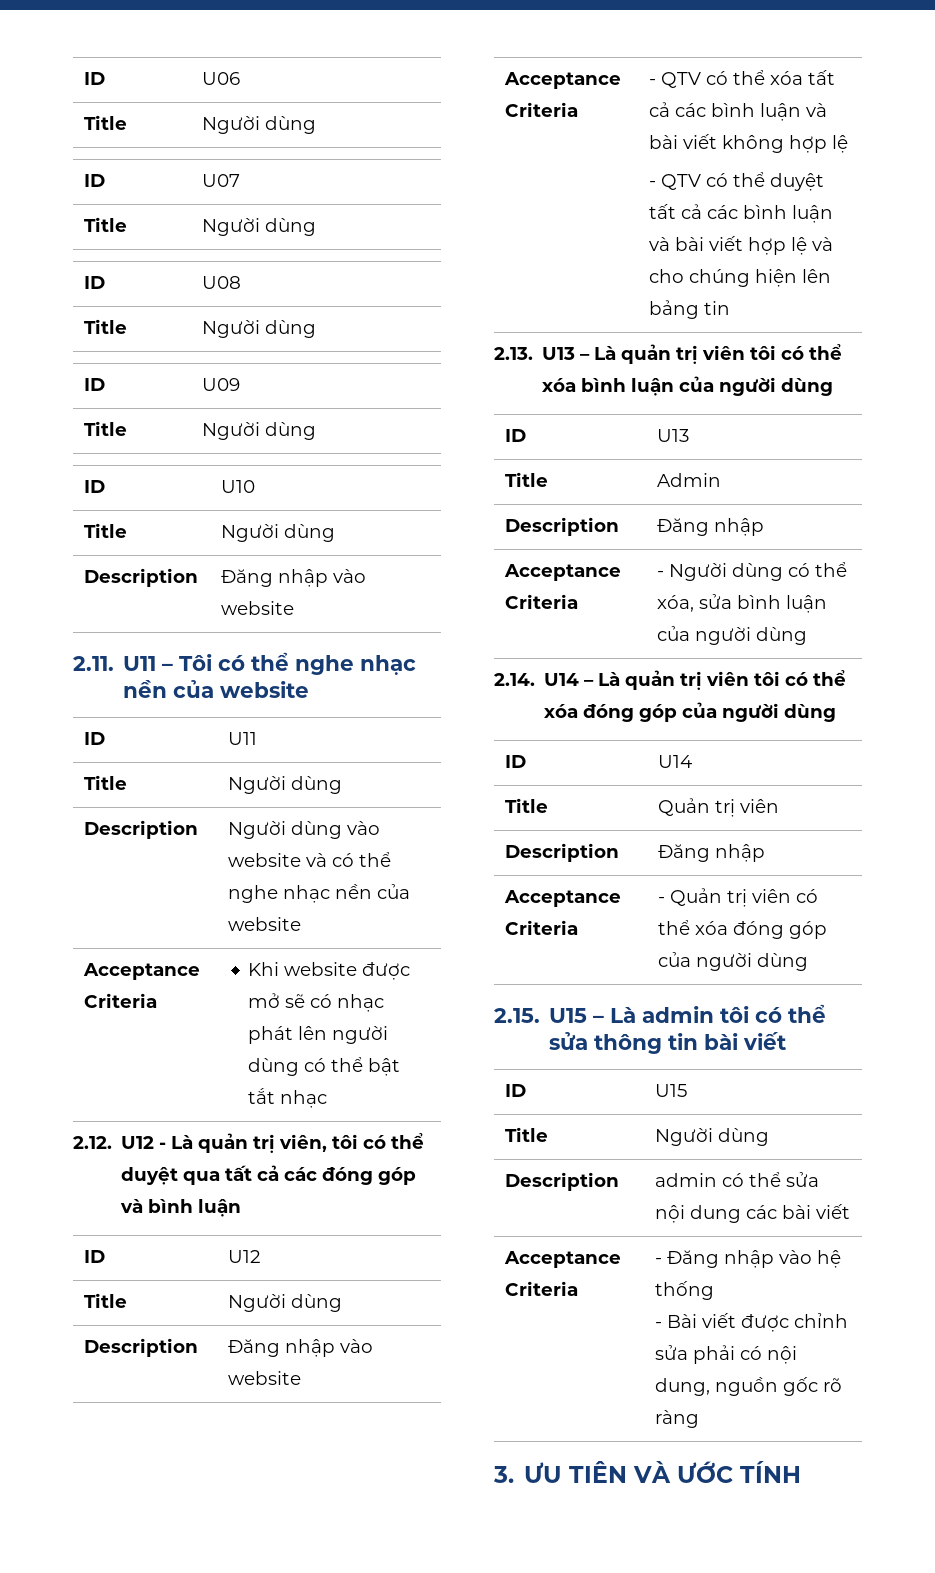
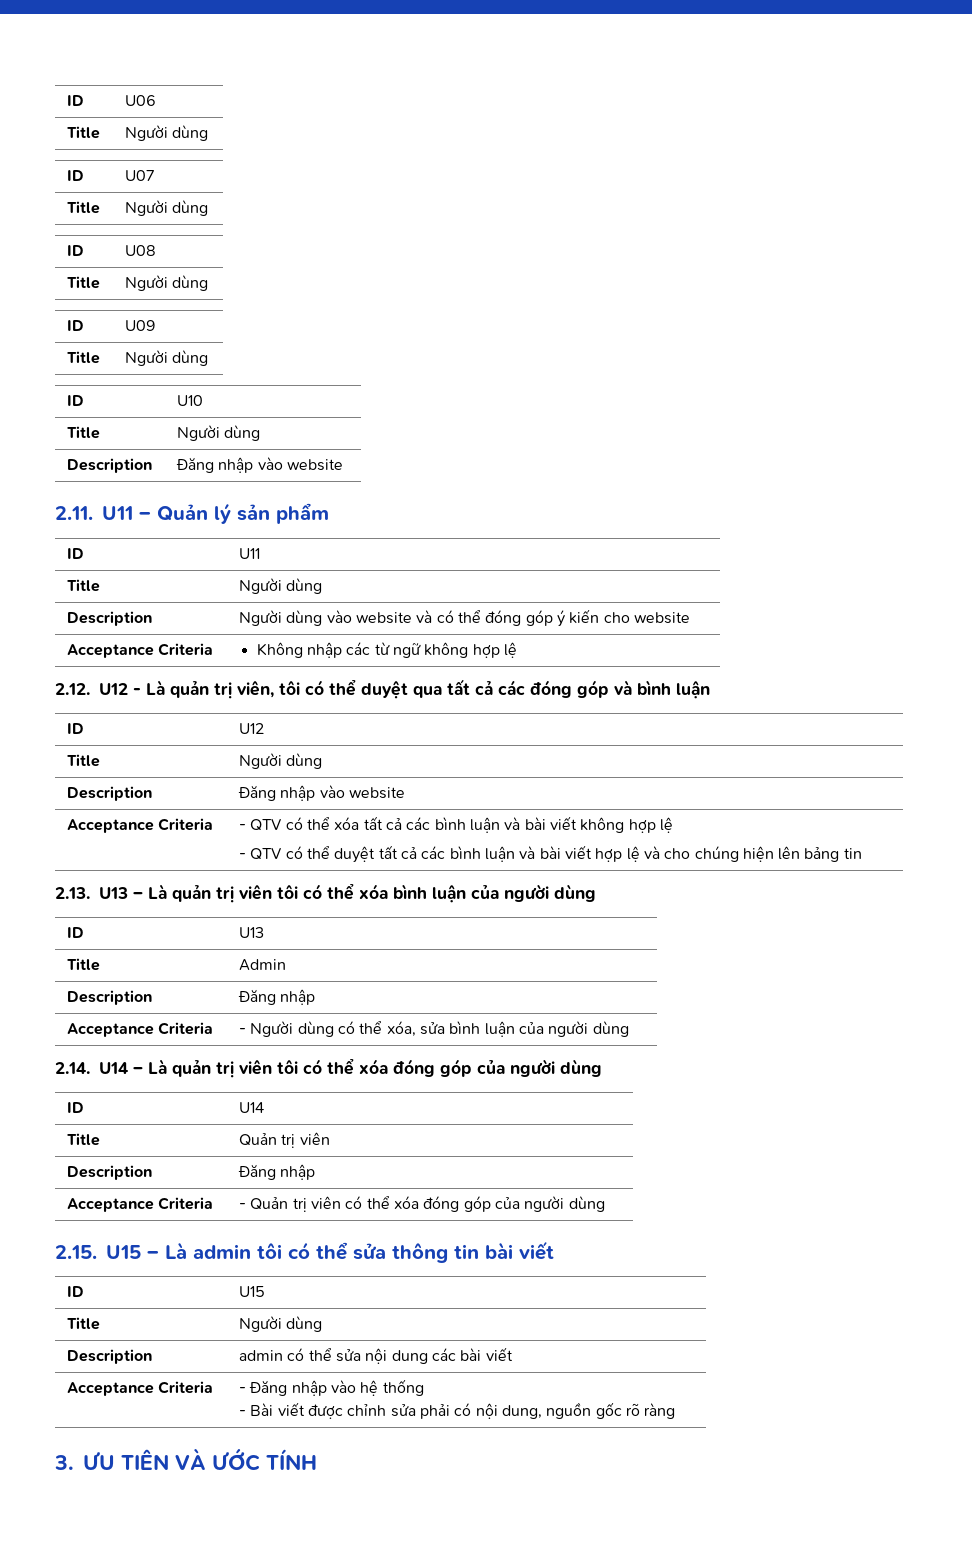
[179,652,417,675] [123,680,310,698] Tôi có thể nghe nhạc nền của website -> [156,503,329,524] Quản lý sản phẩm
[228,884,411,903] [228,917,302,931] [83,963,201,980] [84,993,158,1008] [248,962,411,980] [248,993,385,1012] [248,1026,389,1044] [248,1057,401,1076] [248,1088,328,1108] nghe nhạc nền của website // Acceptance Criteria | Khi website được mở sẽ có nhạc phát lên người dùng có thể bật tắt nhạc -> [485,609,690,627] [67,643,214,658] [256,642,517,658] đóng góp ý kiến cho website // Acceptance Criteria | Không nhập các từ ngữ không hợp lệ

